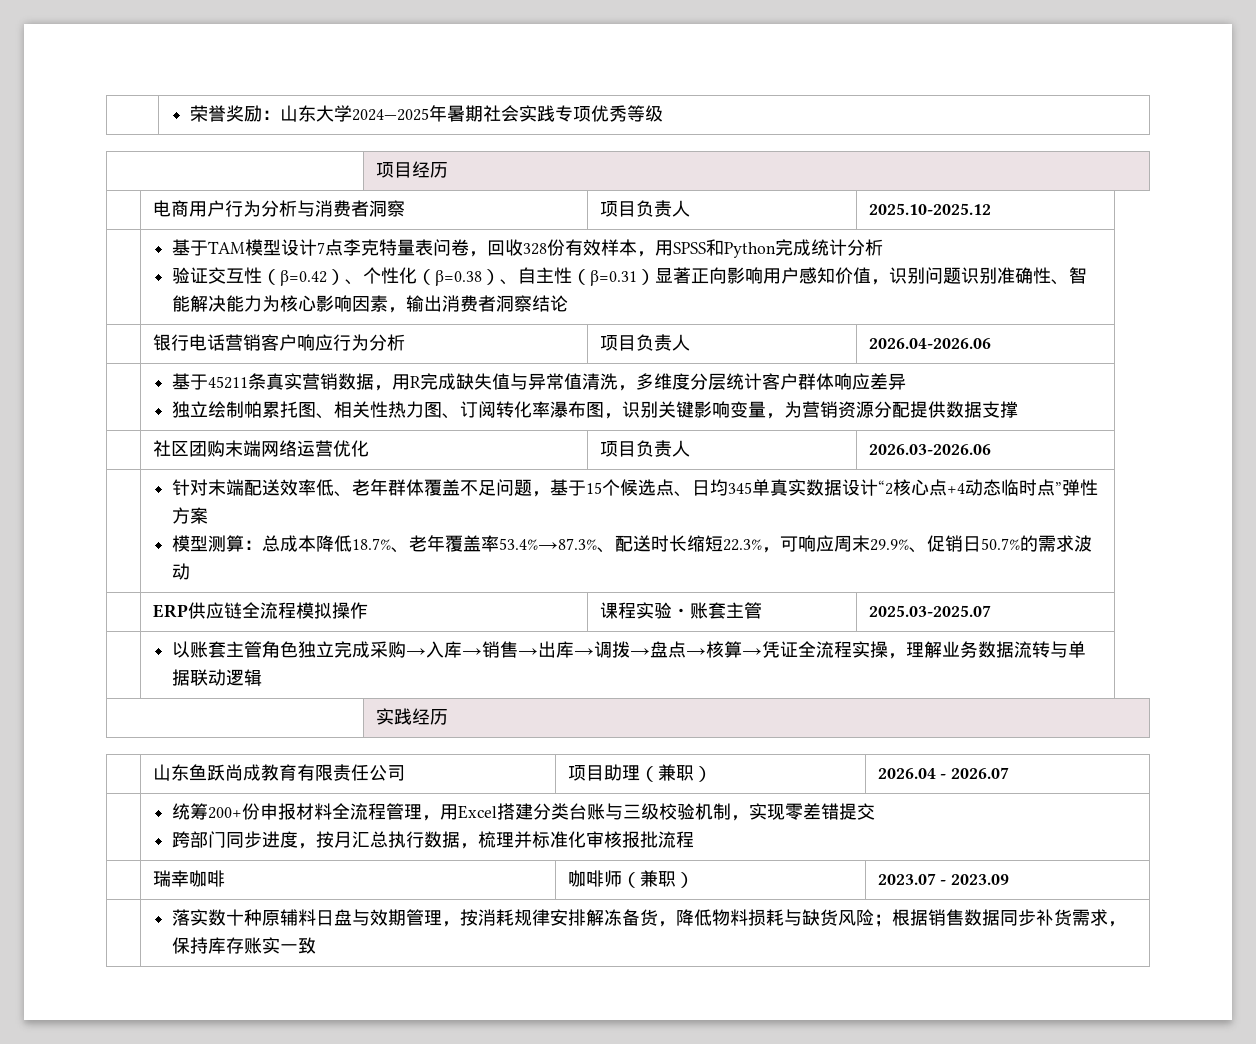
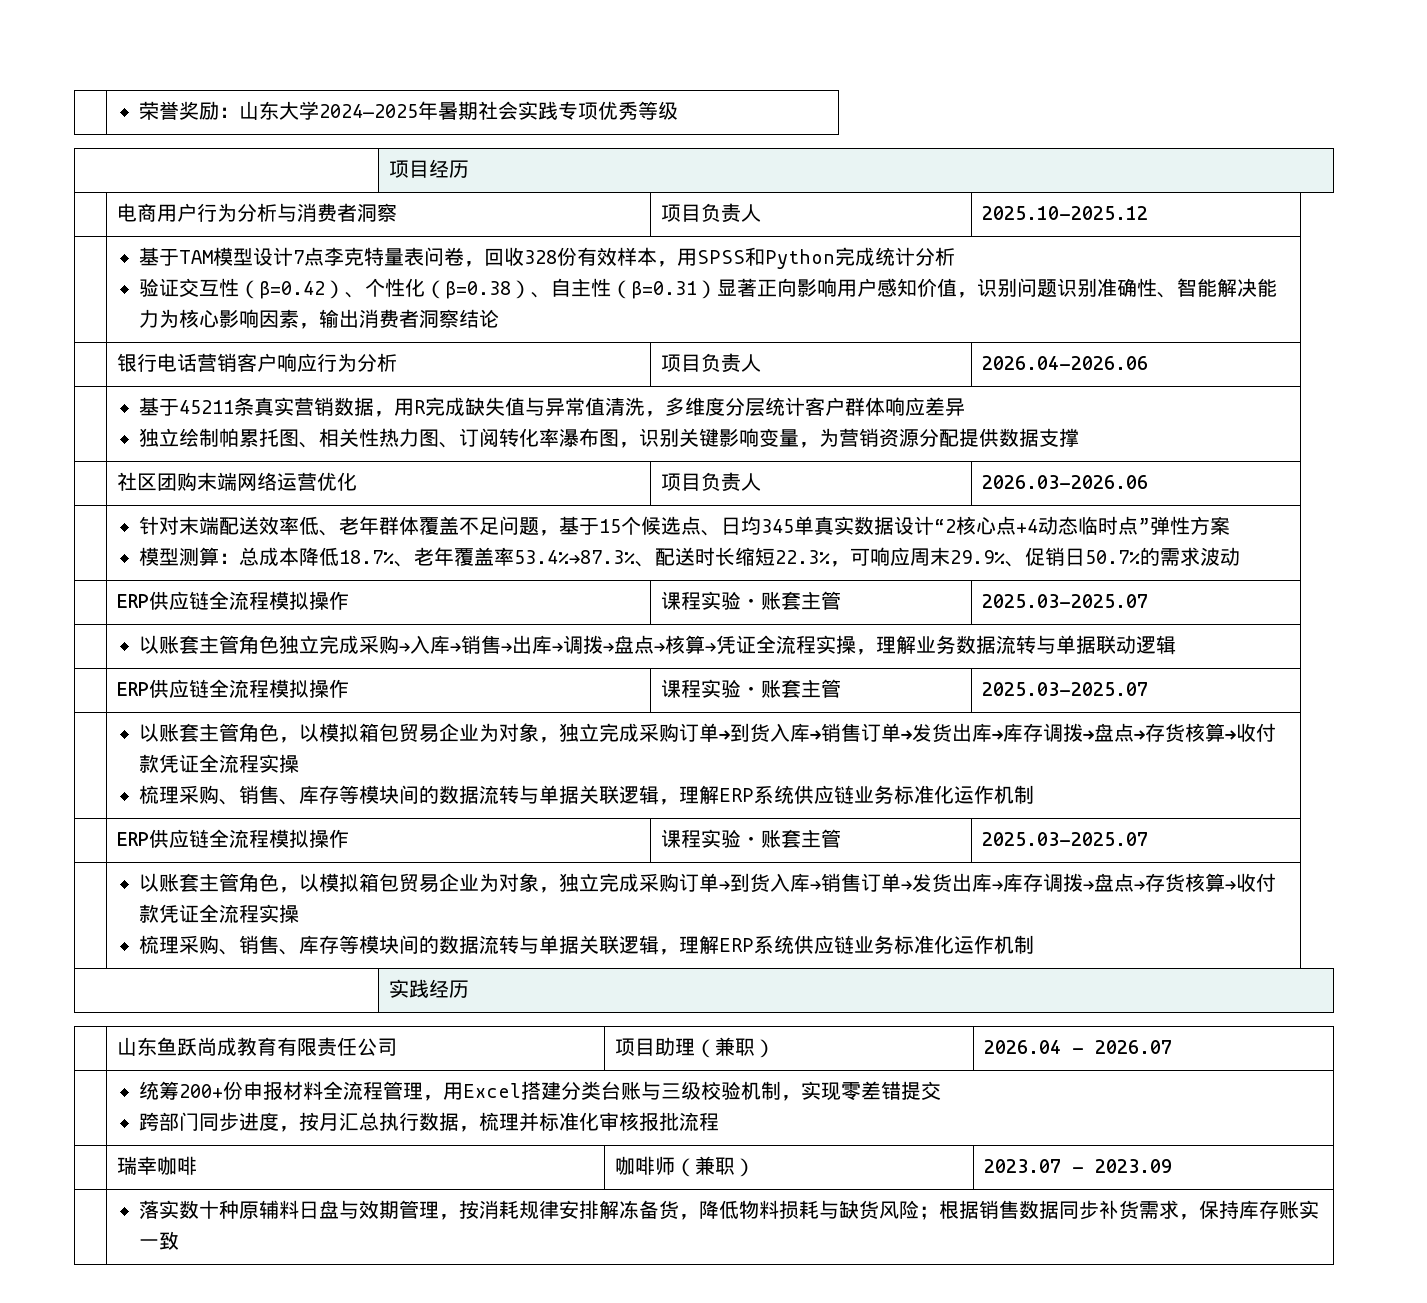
(262, 677) none -> [117,679,350,698] [661,679,842,698] [982,682,1149,696] [139,723,1277,743] [139,754,300,773] [139,785,1035,805] [117,829,350,848] [661,829,842,848] [982,832,1149,846] [139,873,1277,893] [139,904,300,923] [139,935,1035,955] // | ERP供应链全流程模拟操作 | 课程实验・账套主管 | 2025.03-2025.07 // | 以账套主管角色，以模拟箱包贸易企业为对象，独立完成采购订单→到货入库→销售订单→发货出库→库存调拨→盘点→存货核算→收付款凭证全流程实操 // 梳理采购、销售、库存等模块间的数据流转与单据关联逻辑，理解ERP系统供应链业务标准化运作机制 // | ERP供应链全流程模拟操作 | 课程实验・账套主管 | 2025.03-2025.07 // | 以账套主管角色，以模拟箱包贸易企业为对象，独立完成采购订单→到货入库→销售订单→发货出库→库存调拨→盘点→存货核算→收付款凭证全流程实操 // 梳理采购、销售、库存等模块间的数据流转与单据关联逻辑，理解ERP系统供应链业务标准化运作机制

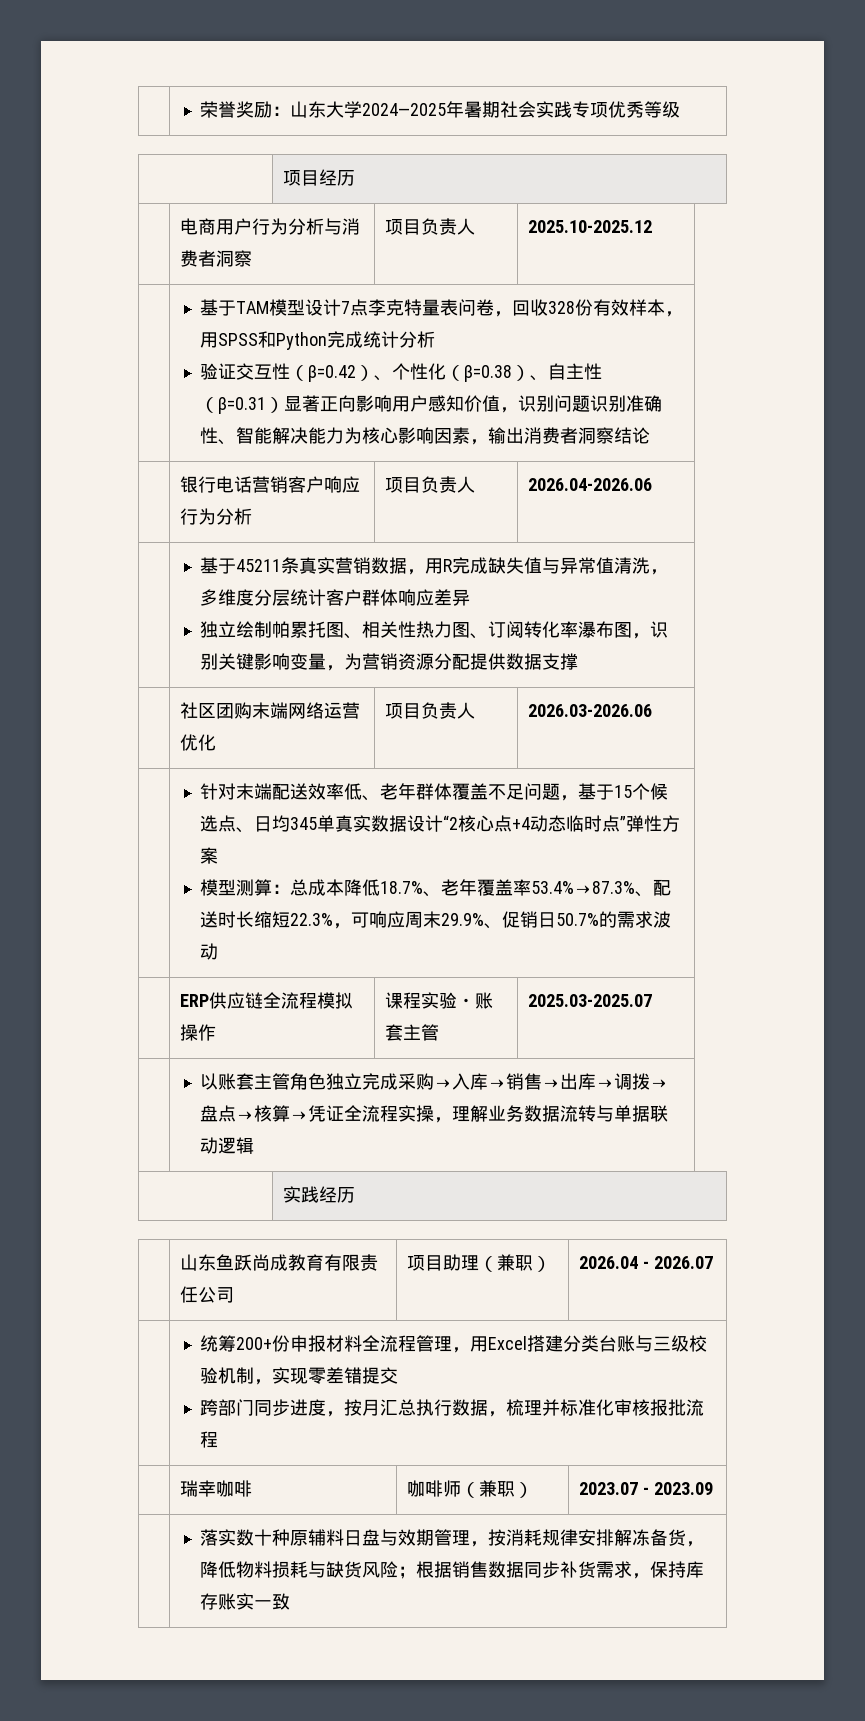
[117,679,350,698] [661,679,842,698] [982,682,1149,696] [139,723,1277,743] [139,754,300,773] [139,785,1035,805] [117,829,350,848] [661,829,842,848] [982,832,1149,846] [139,873,1277,893] [139,904,300,923] [139,935,1035,955] // | ERP供应链全流程模拟操作 | 课程实验・账套主管 | 2025.03-2025.07 // | 以账套主管角色，以模拟箱包贸易企业为对象，独立完成采购订单→到货入库→销售订单→发货出库→库存调拨→盘点→存货核算→收付款凭证全流程实操 // 梳理采购、销售、库存等模块间的数据流转与单据关联逻辑，理解ERP系统供应链业务标准化运作机制 // | ERP供应链全流程模拟操作 | 课程实验・账套主管 | 2025.03-2025.07 // | 以账套主管角色，以模拟箱包贸易企业为对象，独立完成采购订单→到货入库→销售订单→发货出库→库存调拨→盘点→存货核算→收付款凭证全流程实操 // 梳理采购、销售、库存等模块间的数据流转与单据关联逻辑，理解ERP系统供应链业务标准化运作机制 -> (255, 1145) none

